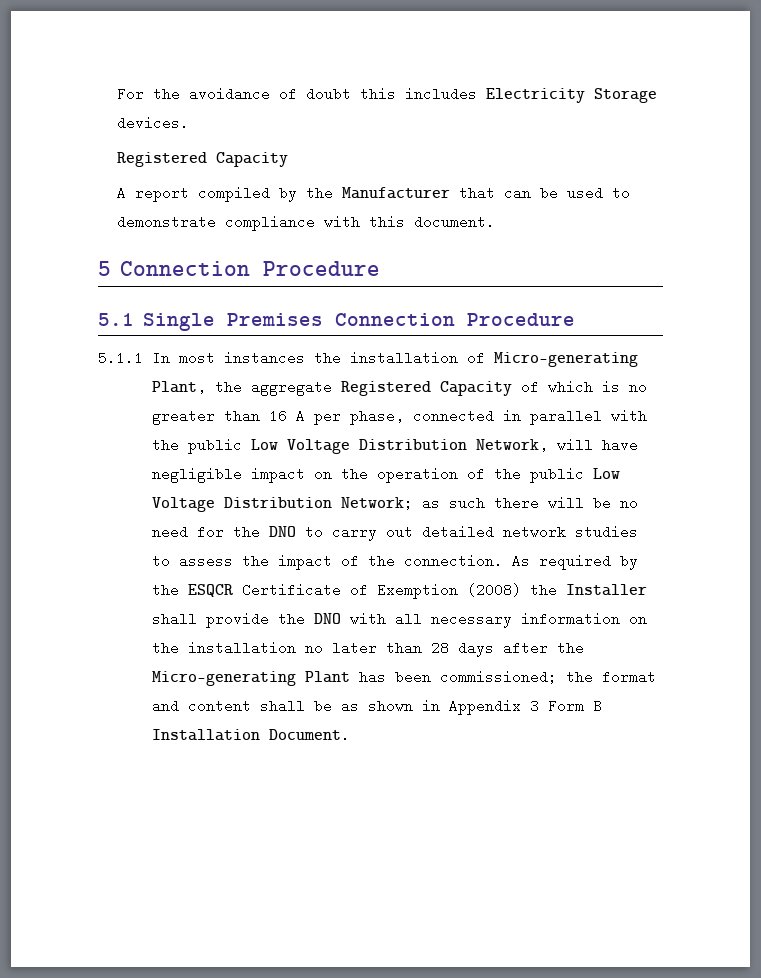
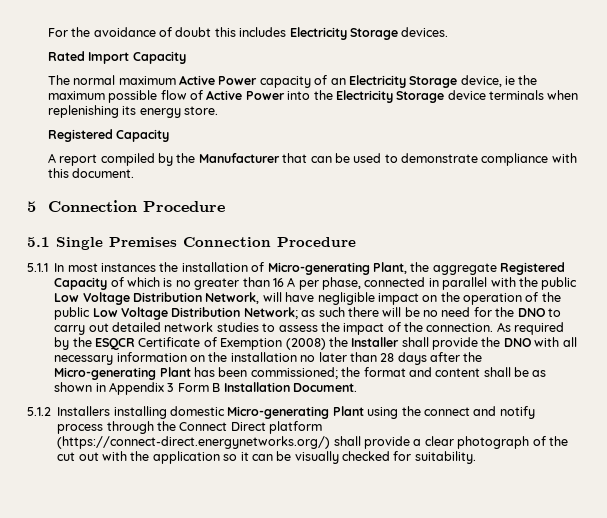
(190, 123) none -> [47,51,186,64] [47,75,538,88] [47,90,579,103] [47,105,219,118] // Rated Import Capacity // The normal maximum Active Power capacity of an Electricity Storage device, ie the maximum possible flow of Active Power into the Electricity Storage device terminals when replenishing its energy store.
(350, 735) none -> [27,406,535,419] [57,421,323,434] [57,436,568,449] [57,451,476,464] // 5.1.2 Installers installing domestic Micro-generating Plant using the connect and notify process through the Connect Direct platform (https://connect-direct.energynetworks.org/) shall provide a clear photograph of the cut out with the application so it can be visually checked for suitability.

